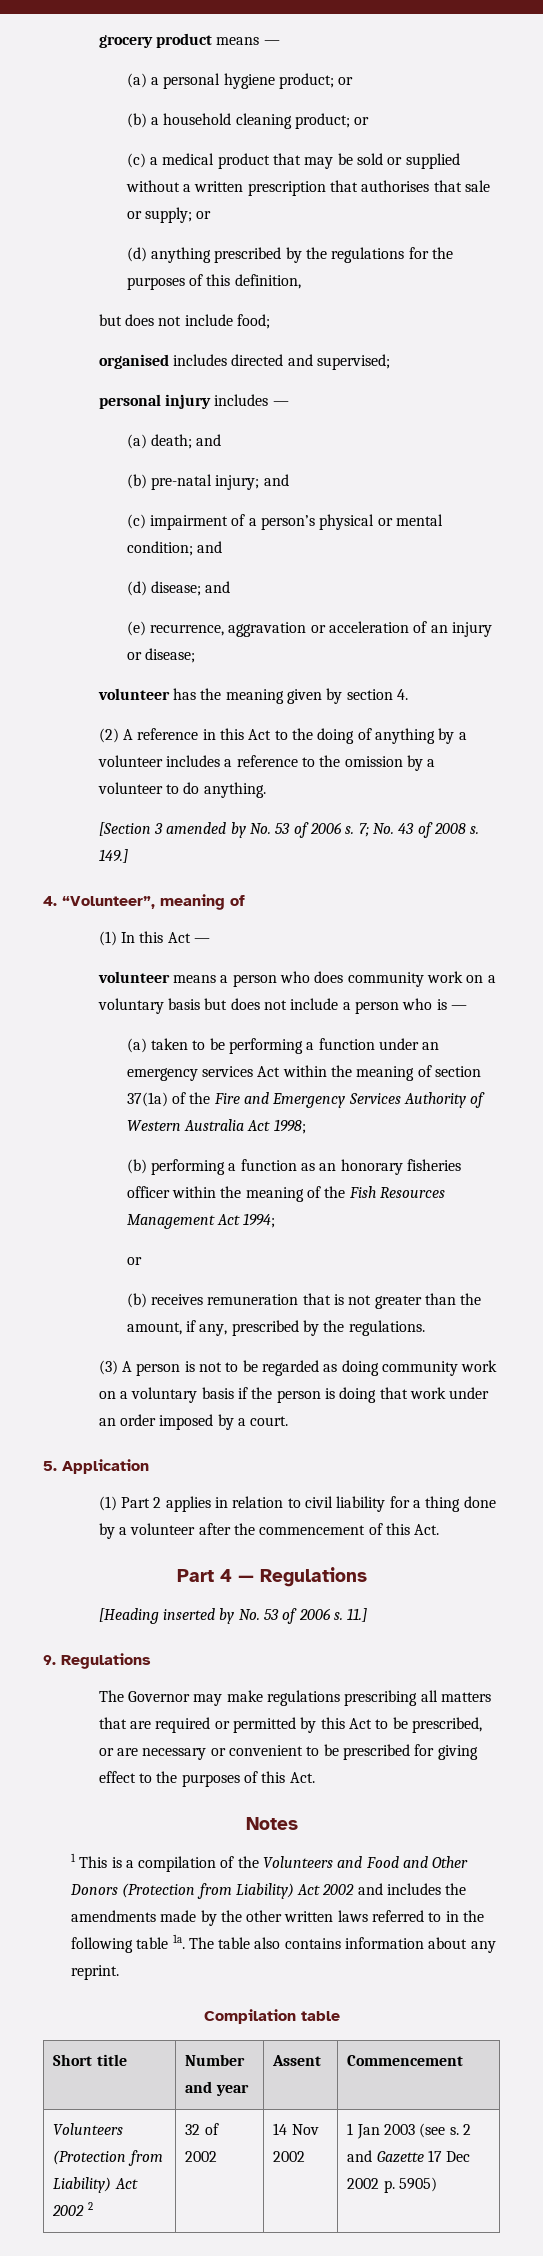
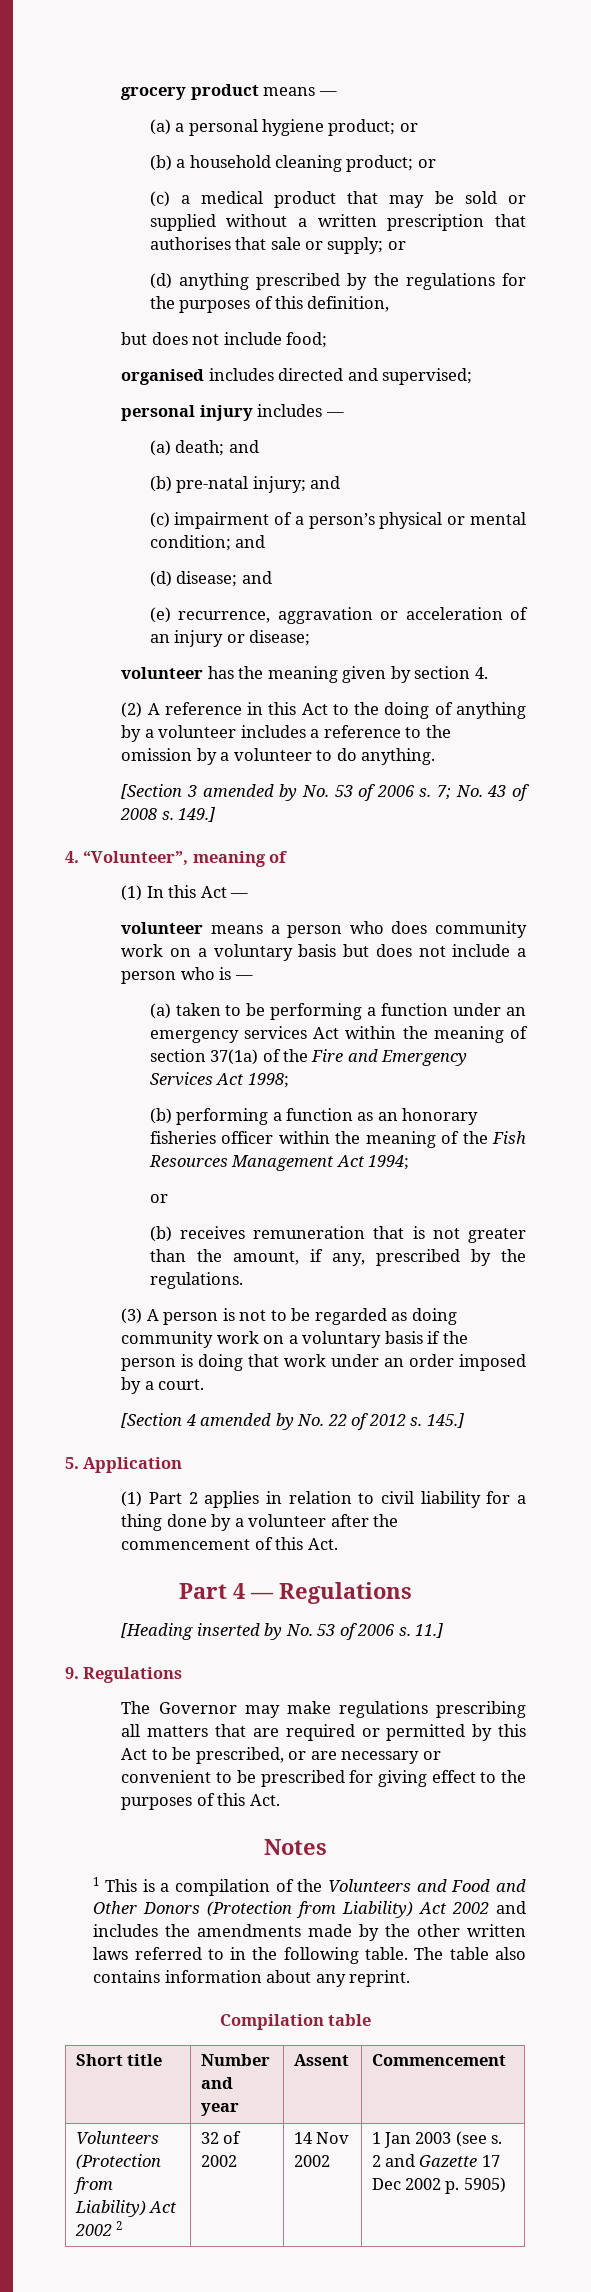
[403,1092,486,1108] [126,1119,244,1131] Authority of Western Australia -> (213, 1079) none
(289, 1421) none -> [121,1413,464,1430] // [Section 4 amended by No. 22 of 2012 s. 145.]
[136,1934,185,1949] table 1a. -> [365,1947,409,1960] table.

